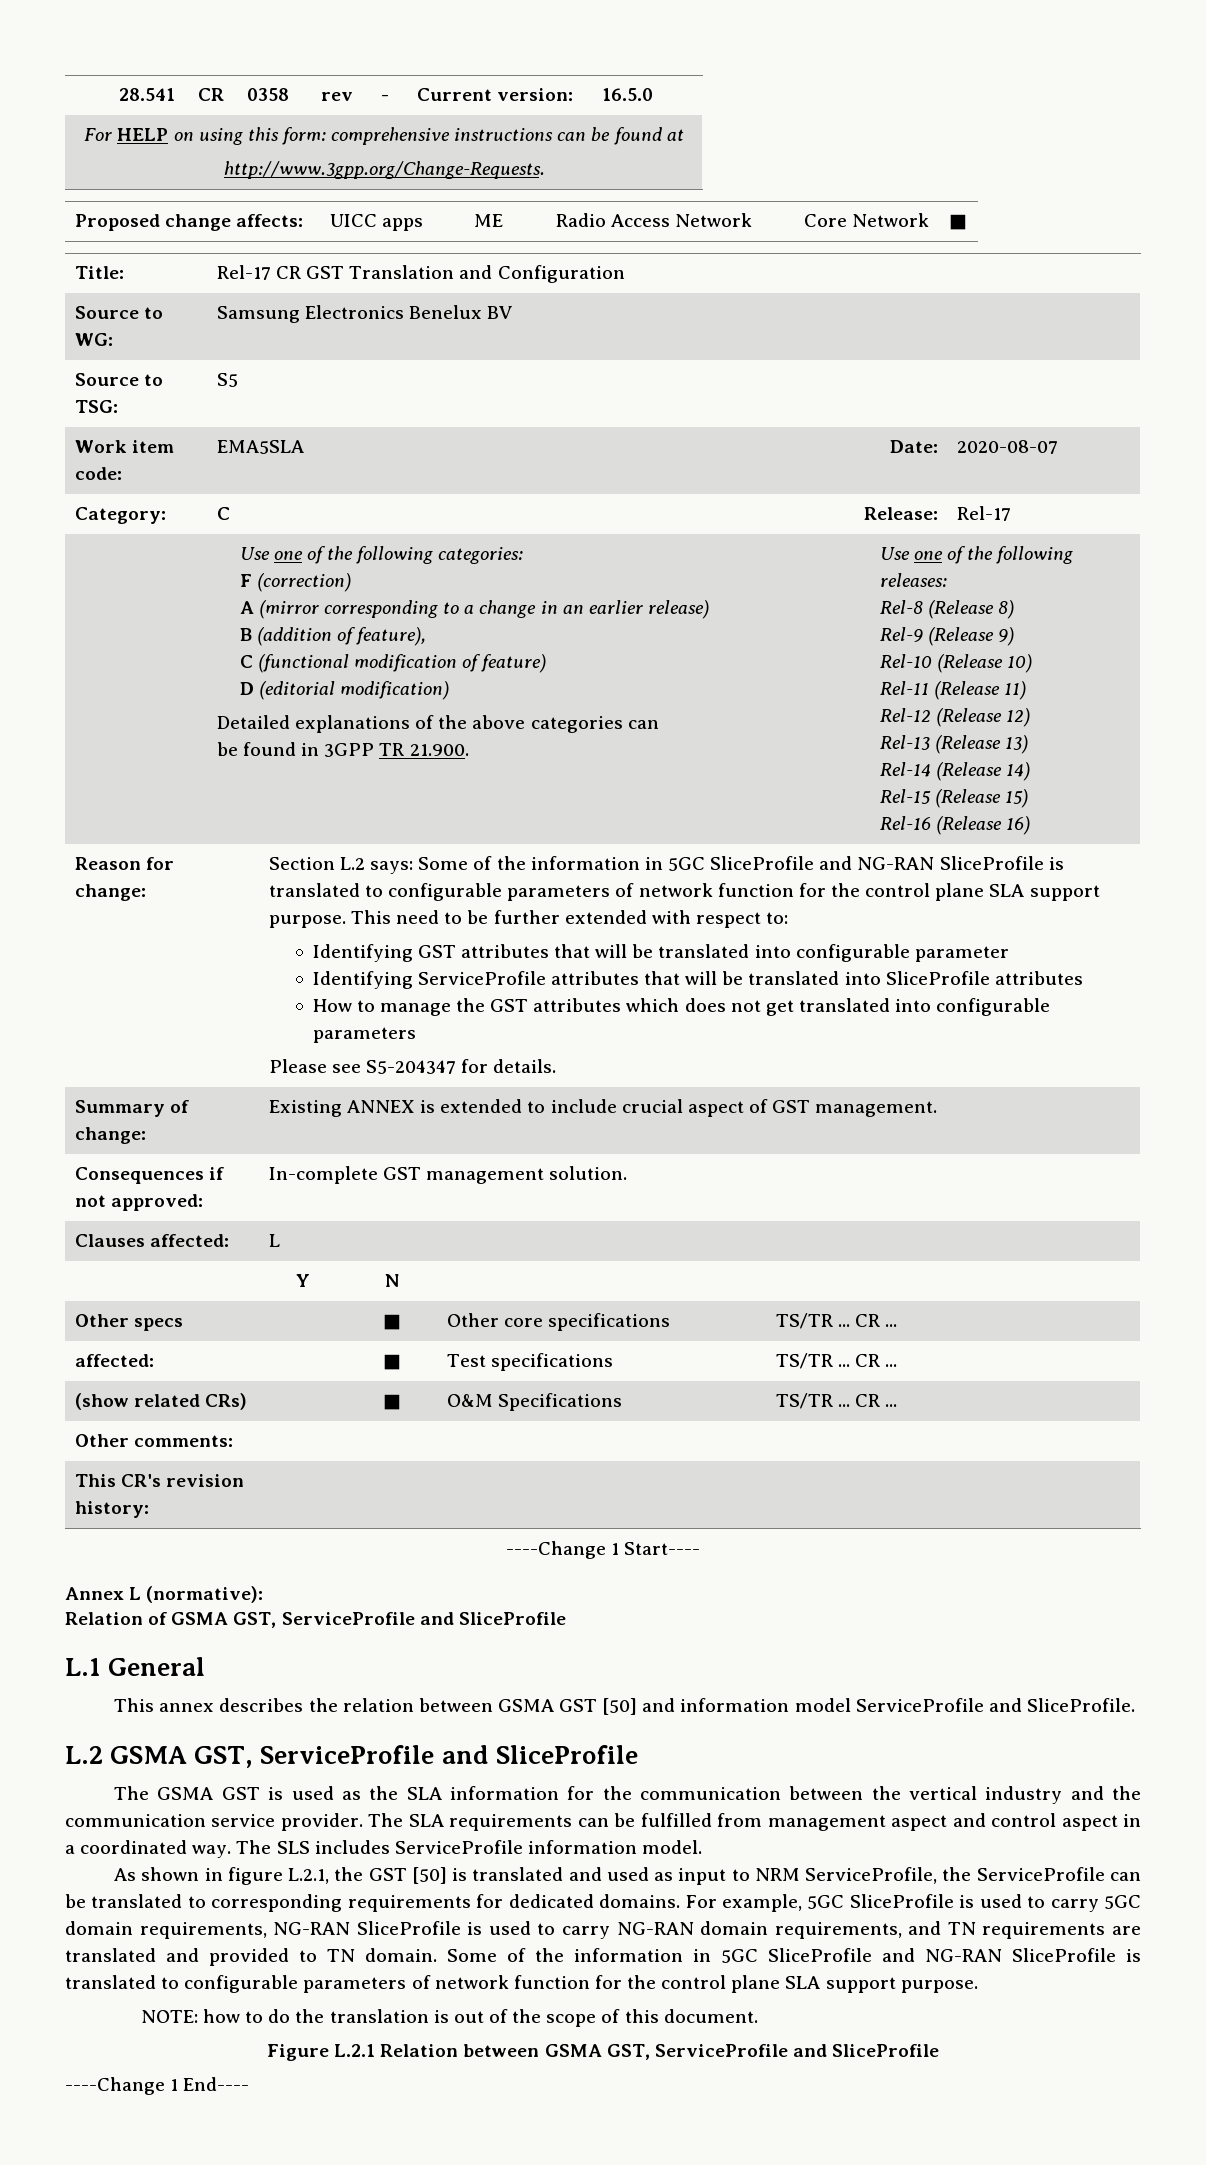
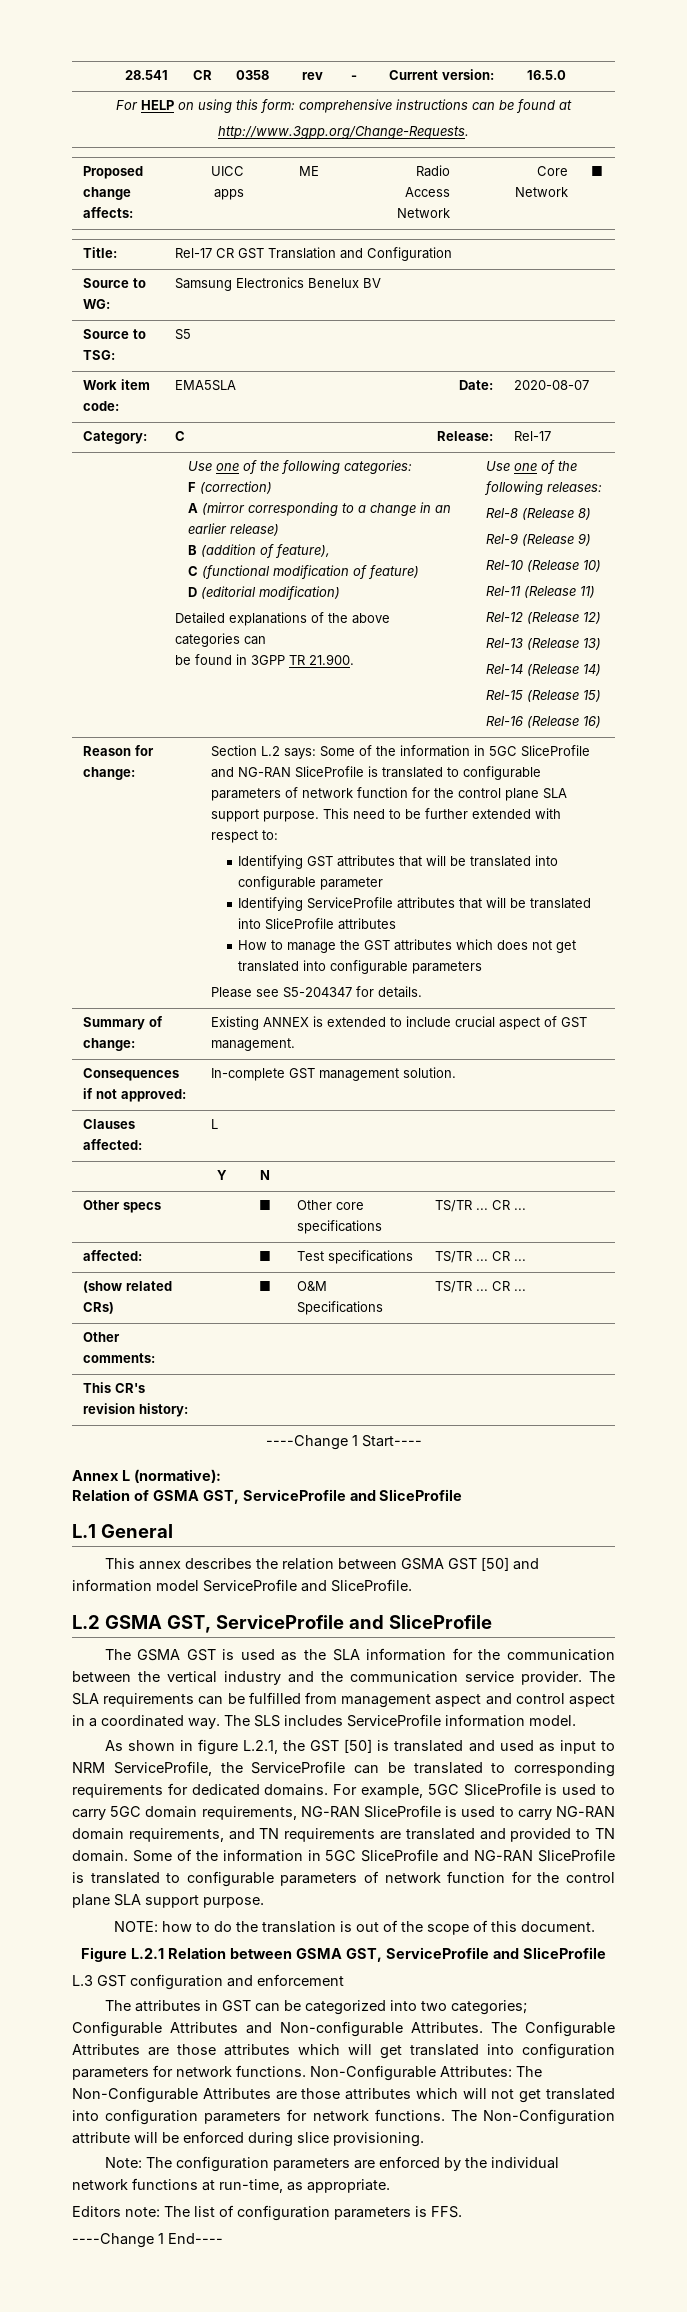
(940, 2050) none -> [72,1974,344,1990] [104,2000,527,2015] [72,2021,615,2037] [72,2043,615,2059] [72,2065,542,2081] [72,2087,615,2103] [72,2109,615,2125] [72,2131,424,2147] [104,2156,559,2172] [72,2178,390,2193] [72,2205,462,2221] // L.3 GST configuration and enforcement // The attributes in GST can be categorized into two categories; Configurable Attributes and Non-configurable Attributes. The Configurable Attributes are those attributes which will get translated into configuration parameters for network functions. Non-Configurable Attributes: The Non-Configurable Attributes are those attributes which will not get translated into configuration parameters for network functions. The Non-Configuration attribute will be enforced during slice provisioning. // Note: The configuration parameters are enforced by the individual network functions at run-time, as appropriate. // Editors note: The list of configuration parameters is FFS.

